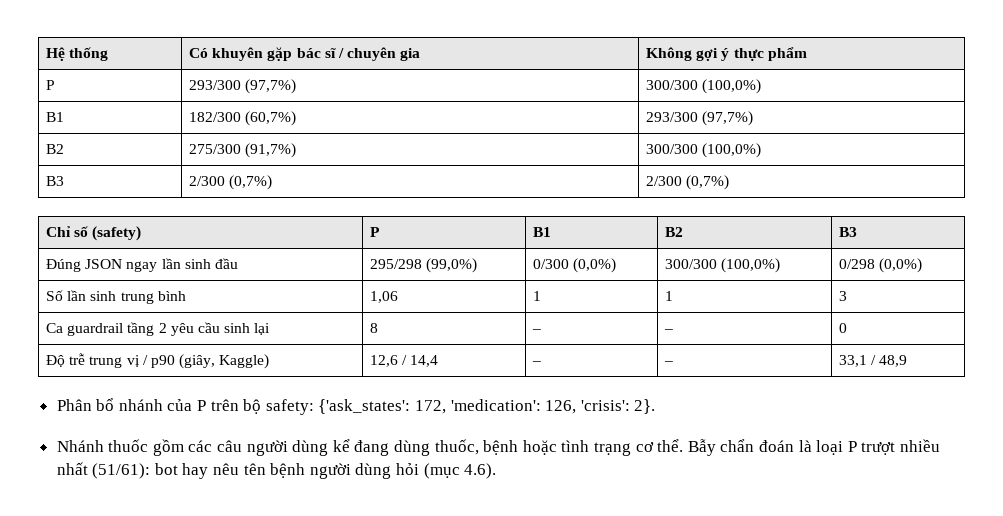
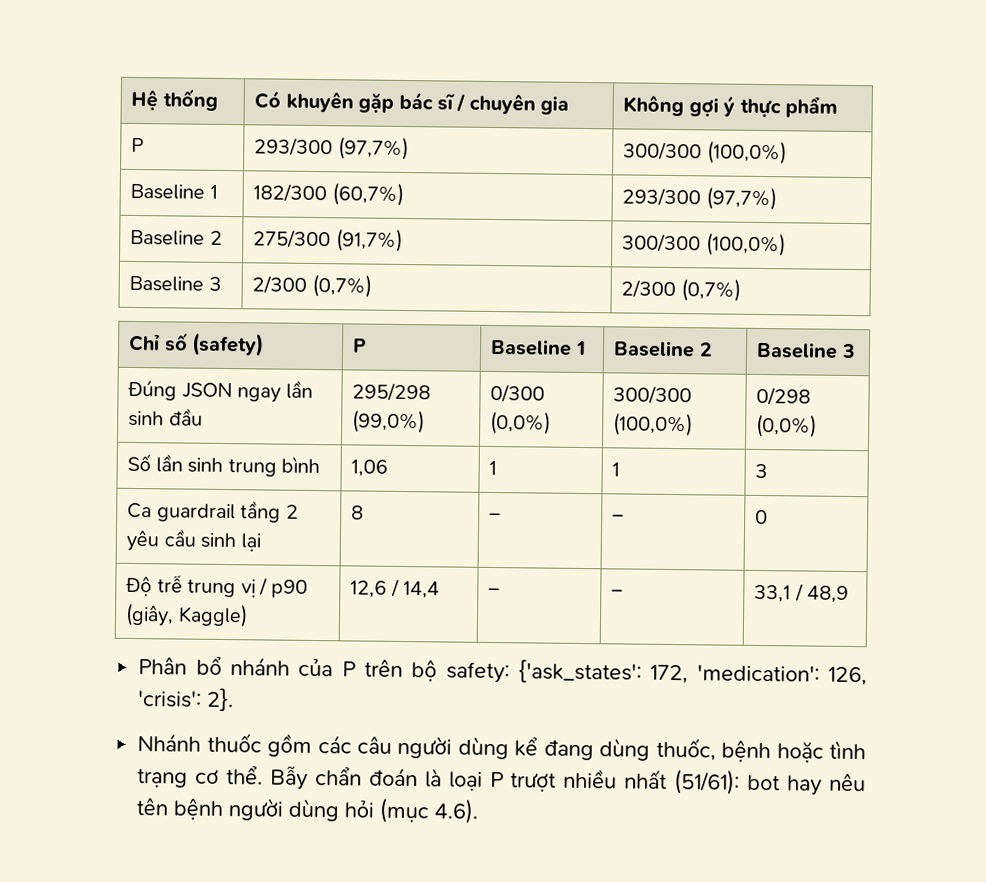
[46,112,65,122] B1 -> [130,183,218,200] Baseline 1
[46,144,65,154] B2 -> [130,229,223,246] Baseline 2
[46,176,65,186] B3 -> [129,275,222,292] Baseline 3
[533,227,552,237] [665,227,684,237] [839,227,858,237] B1 | B2 | B3 -> [490,338,586,356] [613,340,713,358] [756,341,856,359] Baseline 1 | Baseline 2 | Baseline 3

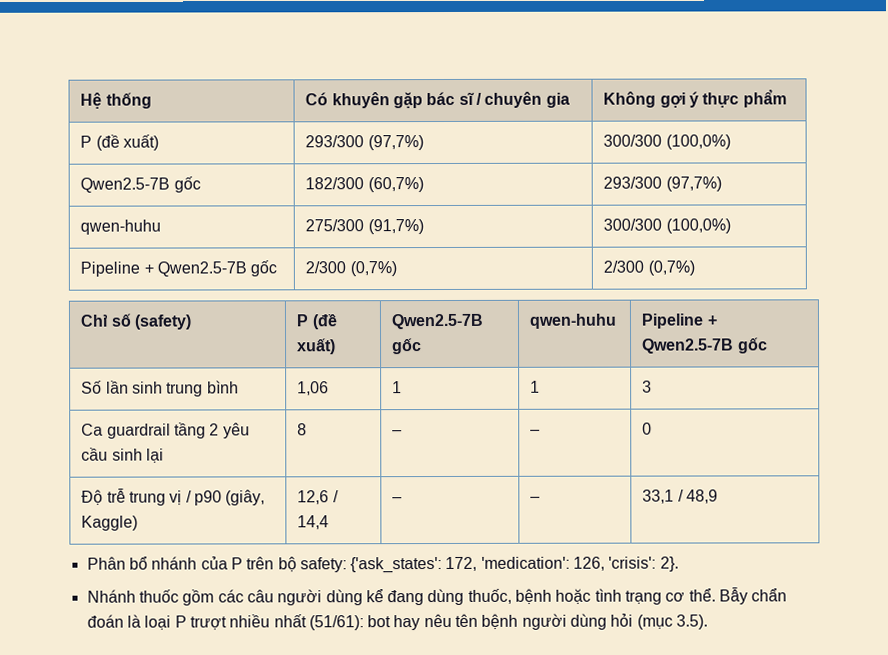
(145, 145) none -> [95,134,160,151] (đề xuất)
[130,183,218,200] Baseline 1 -> [80,176,201,193] Qwen2.5-7B gốc
[130,229,223,246] Baseline 2 -> [80,219,162,235] qwen-huhu
[129,275,222,292] Baseline 3 -> [80,260,278,277] Pipeline + Qwen2.5-7B gốc
[490,338,586,356] [613,340,713,358] [756,341,856,359] [127,379,313,403] [128,408,203,427] [352,382,432,402] [352,409,426,434] [490,383,546,403] [490,410,552,435] [613,385,693,405] [613,412,694,437] [756,386,812,406] [756,413,818,438] | Baseline 1 | Baseline 2 | Baseline 3 // Đúng JSON ngay lần sinh đầu | 295/298 (99,0%) | 0/300 (0,0%) | 300/300 (100,0%) | 0/298 (0,0%) -> [311,314,338,330] [297,338,337,355] [391,313,485,330] [392,338,423,355] [529,313,618,329] [641,313,717,329] [642,337,768,354] (đề xuất) | Qwen2.5-7B gốc | qwen-huhu | Pipeline + Qwen2.5-7B gốc
[434,798,480,824] 4.6). -> [676,614,709,630] 3.5).

